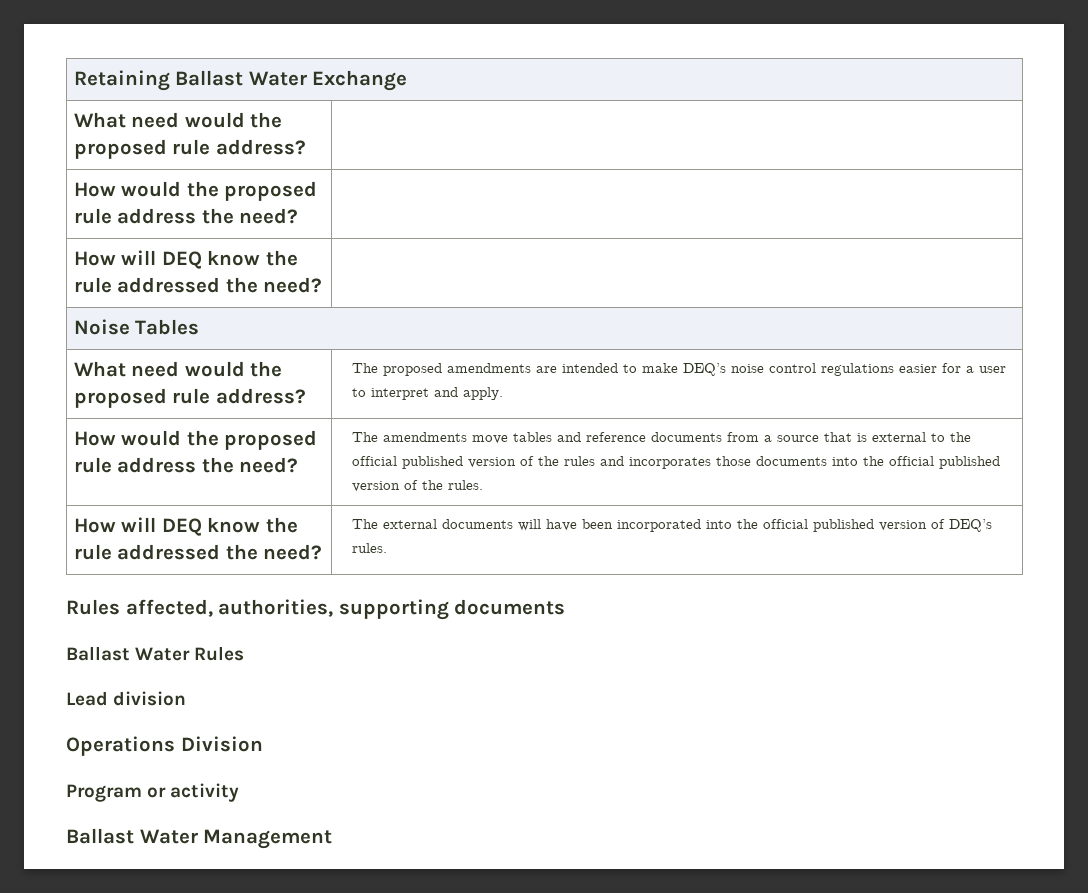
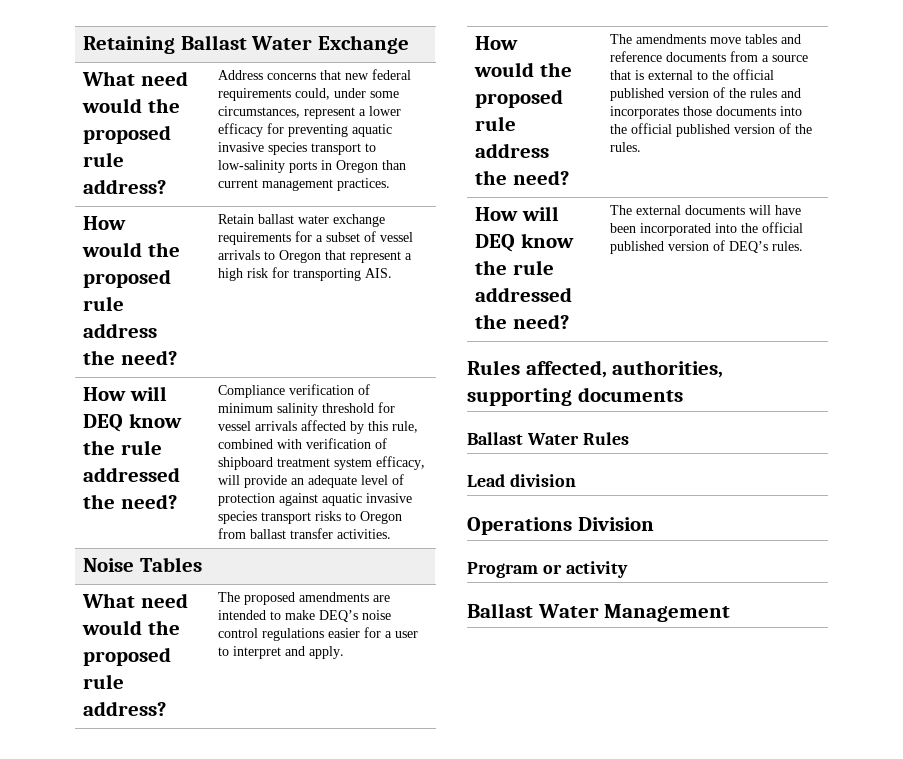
[73,181,318,201] [73,208,299,224] [73,250,298,269] [73,277,323,293] // How would the proposed rule address the need? | // How will DEQ know the rule addressed the need? | -> [217,69,411,80] [217,88,399,101] [217,106,401,119] [217,123,392,137] [217,142,376,155] [217,160,406,173] [217,178,390,191] [83,216,127,230] [82,242,180,257] [83,269,172,288] [83,296,125,311] [83,323,158,338] [83,350,177,365] [217,214,385,227] [217,231,413,245] [217,250,412,263] [217,267,392,281] [83,386,167,401] [83,413,182,432] [83,440,162,455] [83,467,181,482] [83,494,177,509] [217,384,370,398] [217,402,395,416] [217,420,418,434] [217,438,387,449] [217,456,425,470] [217,474,404,488] [217,493,412,506] [217,511,402,524] [217,528,391,539] Address concerns that new federal requirements could, under some circumstances, represent a lower efficacy for preventing aquatic invasive species transport to low-salinity ports in Oregon than current management practices. // How would the proposed rule address the need? | Retain ballast water exchange requirements for a subset of vessel arrivals to Oregon that represent a high risk for transporting AIS. // How will DEQ know the rule addressed the need? | Compliance verification of minimum salinity threshold for vessel arrivals affected by this rule, combined with verification of shipboard treatment system efficacy, will provide an adequate level of protection against aquatic invasive species transport risks to Oregon from ballast transfer activities.

